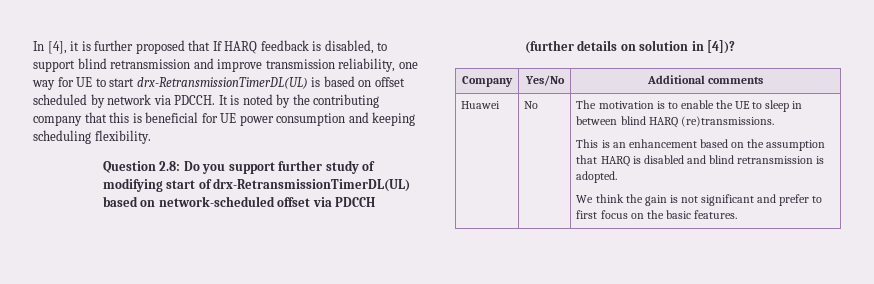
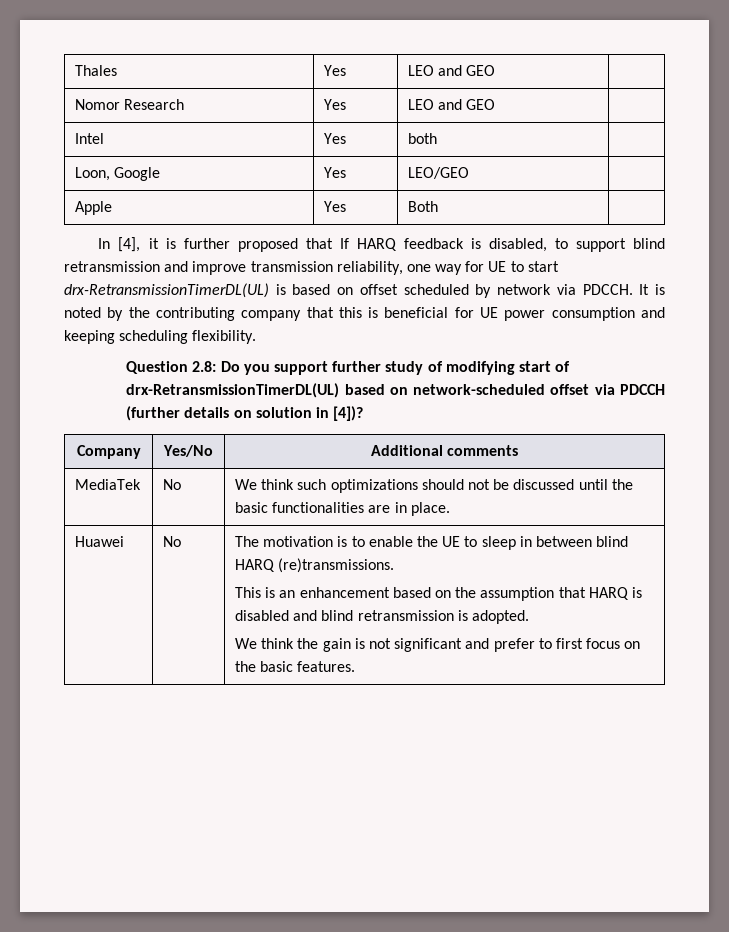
(33, 46) none -> [75,65,118,76] [324,65,347,76] [408,65,496,76] [75,99,185,110] [324,99,347,110] [408,99,496,110] [75,133,105,144] [324,133,347,144] [408,133,438,144] [75,167,161,181] [324,167,347,178] [408,167,470,179] [75,201,113,215] [324,201,347,212] [408,201,439,212] Thales | Yes | LEO and GEO | // Nomor Research | Yes | LEO and GEO | // Intel | Yes | both | // Loon, Google | Yes | LEO/GEO | // Apple | Yes | Both | //
(764, 80) none -> [75,479,142,490] [163,479,182,490] [235,479,633,493] [235,502,450,516] // MediaTek | No | We think such optimizations should not be discussed until the basic functionalities are in place.

